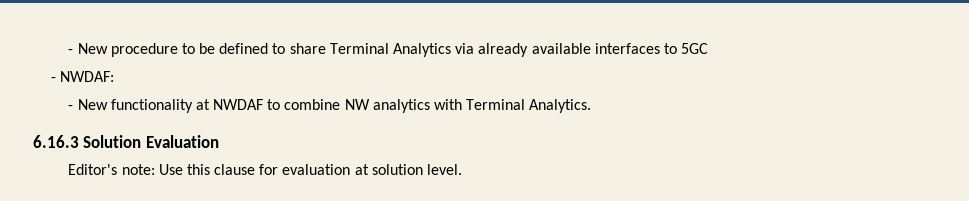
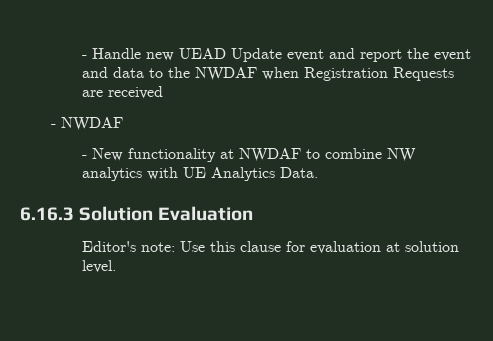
[68,43,709,57] [50,71,114,82] - New procedure to be defined to share Terminal Analytics via already available interfaces to 5GC // - NWDAF: -> [81,48,471,62] [81,67,454,81] [81,86,163,99] [50,117,123,131] - Handle new UEAD Update event and report the event and data to the NWDAF when Registration Requests are received // - NWDAF
[466,99,592,113] Terminal Analytics. -> [182,167,318,181] UE Analytics Data.

